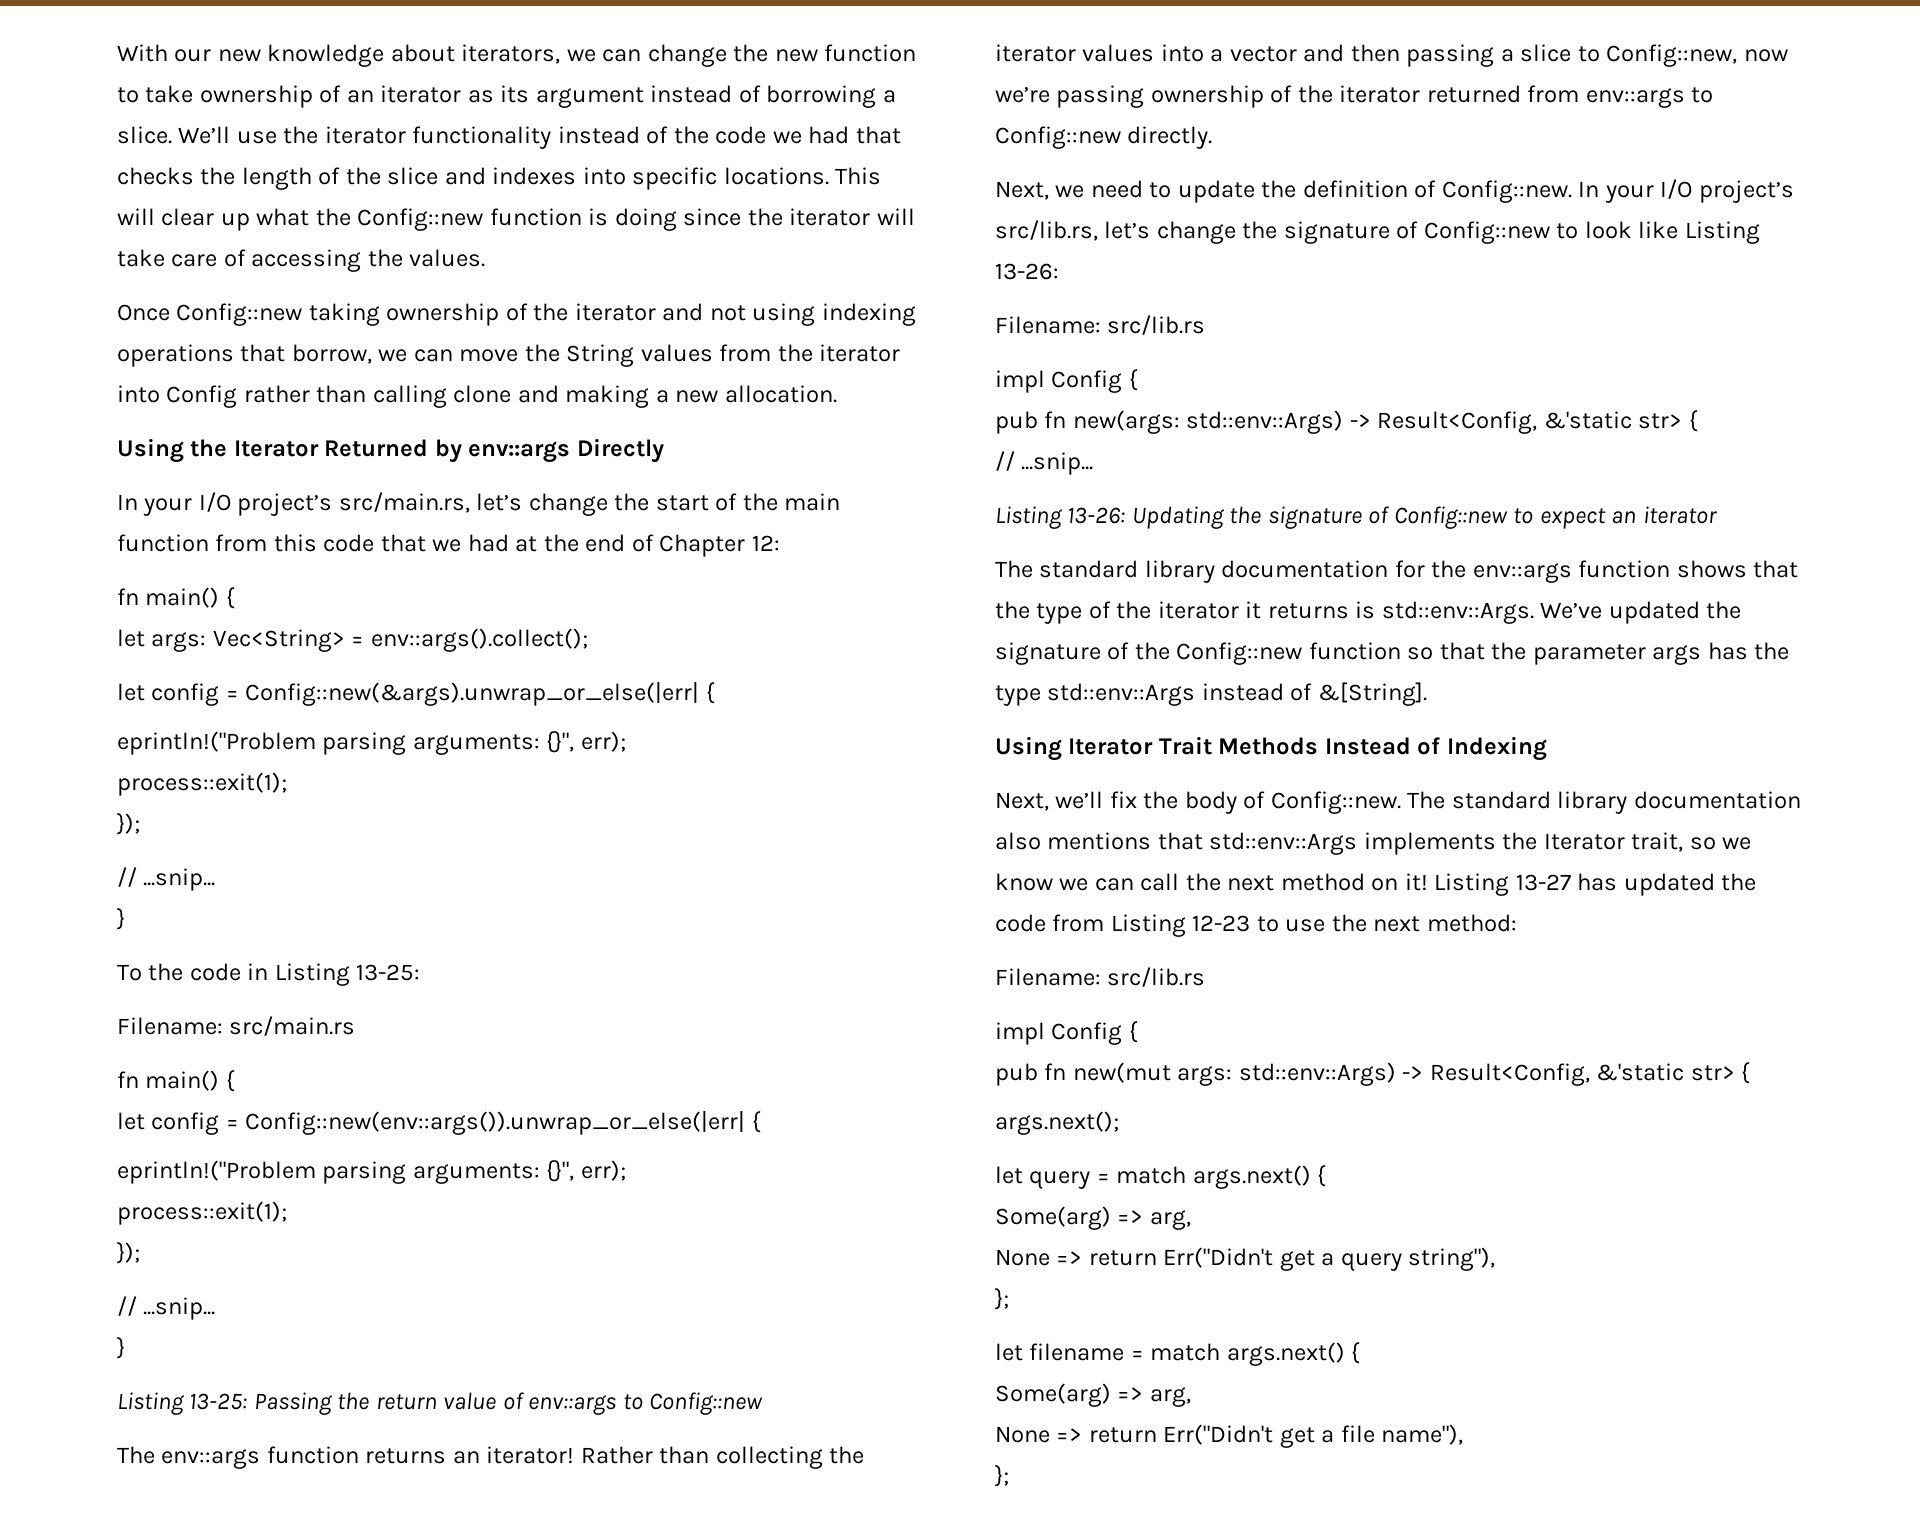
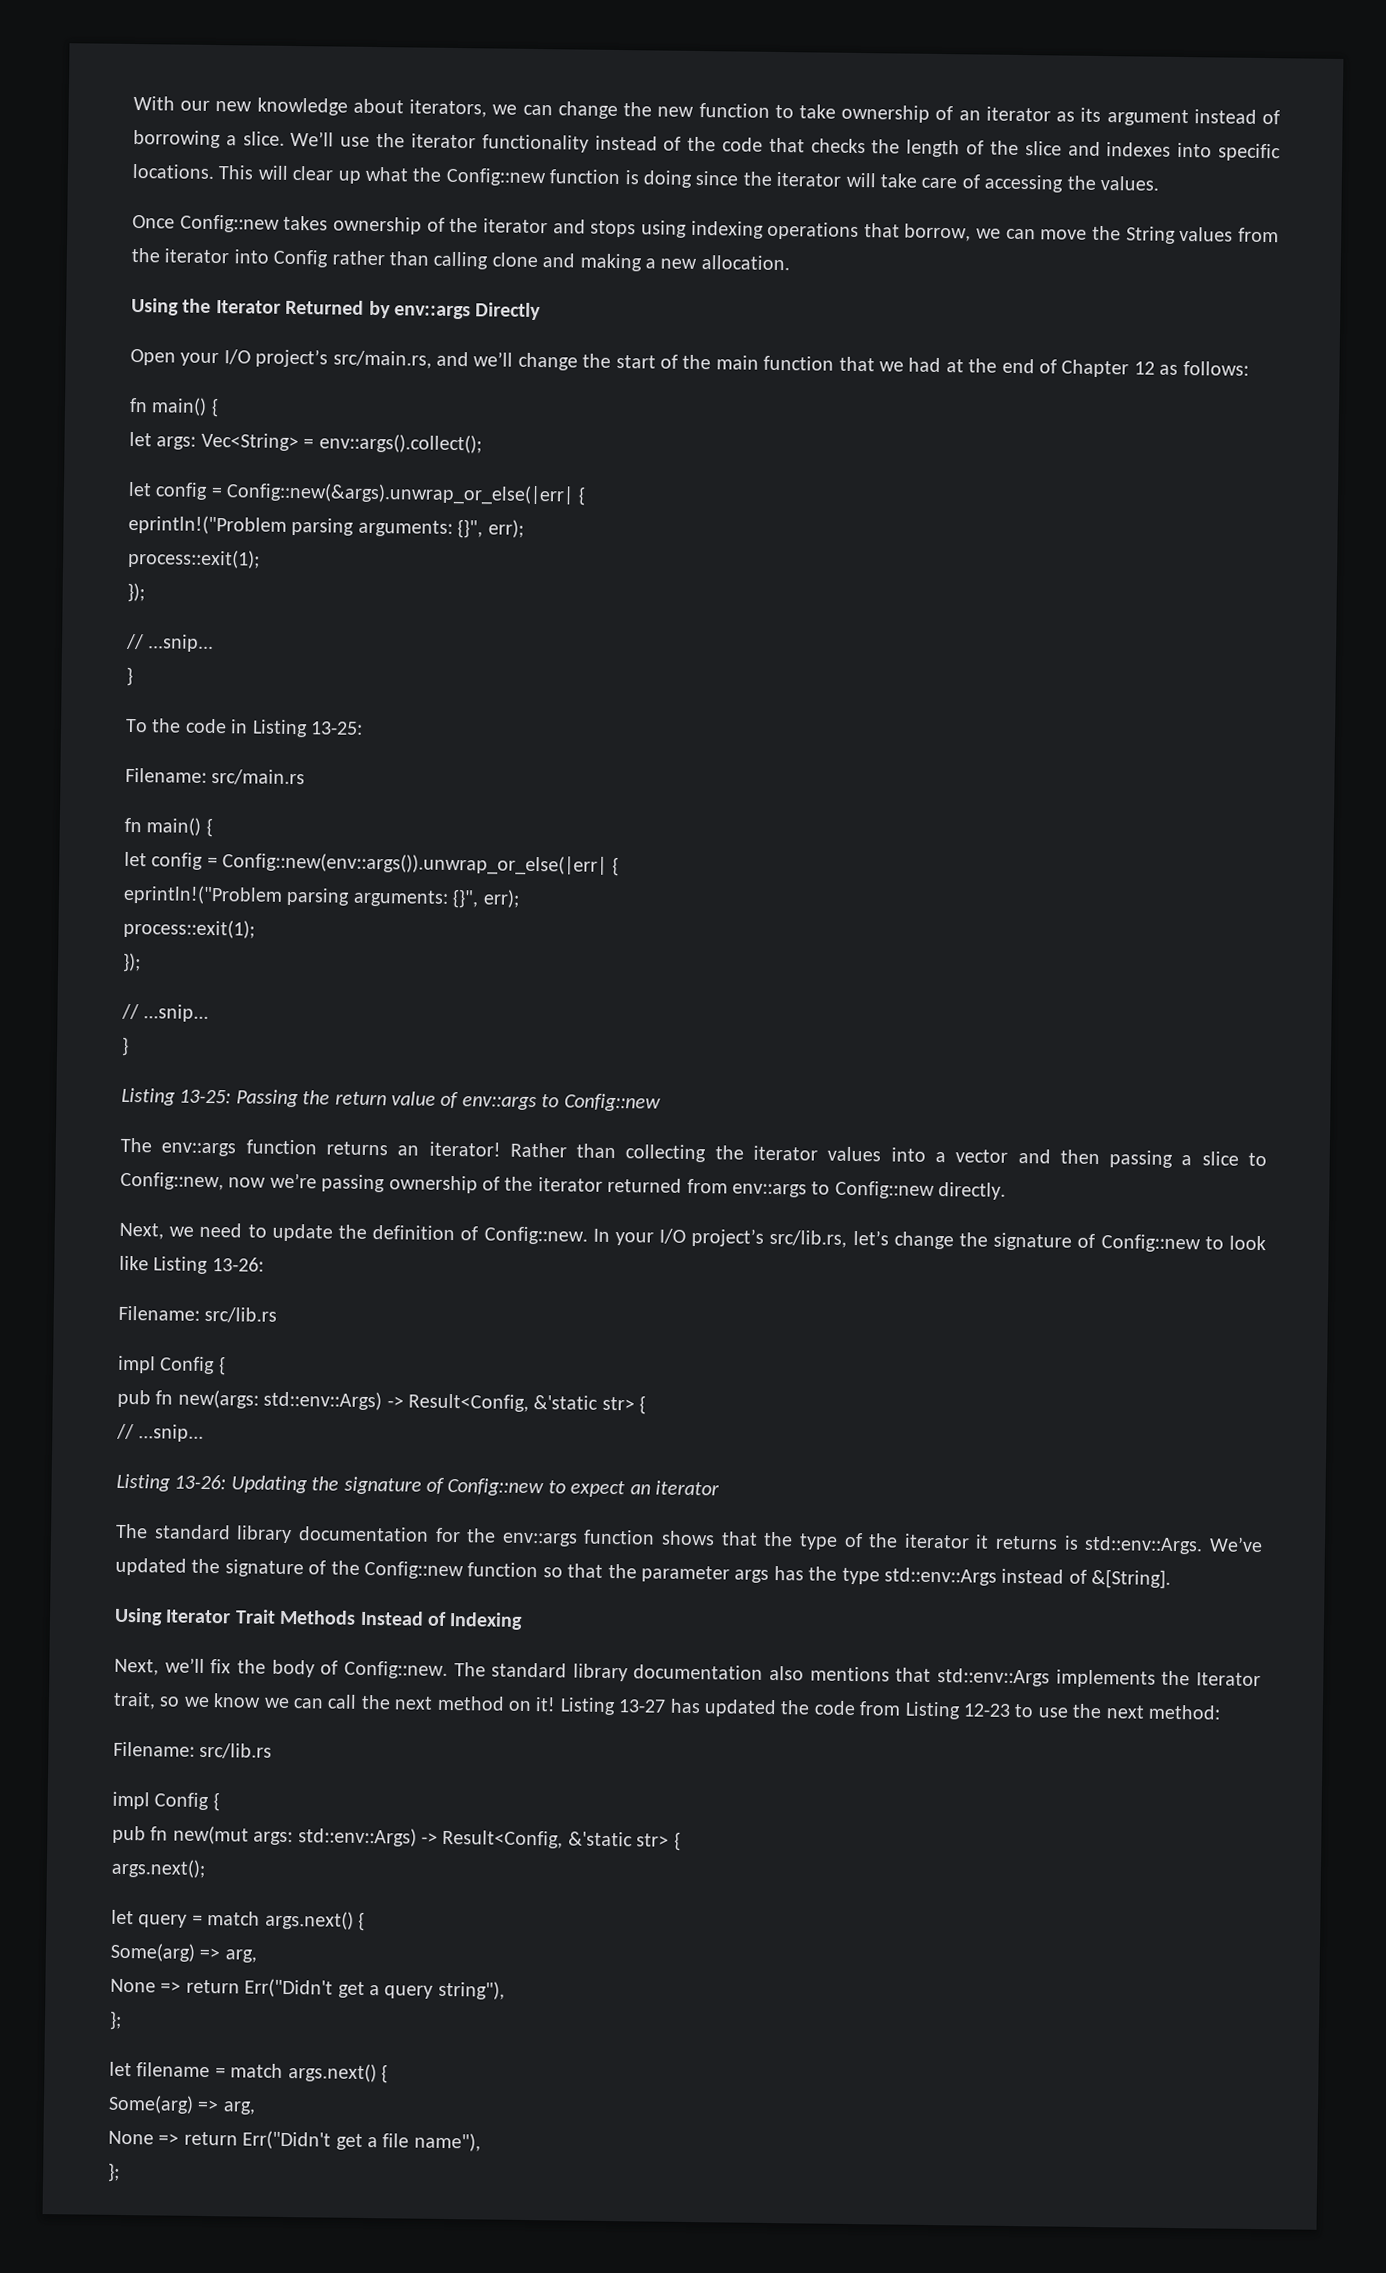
[772,126,850,144] we had -> (764, 144) none
[308,303,380,326] taking -> [283,215,329,231] takes
[709,305,746,321] not -> [590,220,637,238] stops
[117,494,138,510] In -> [130,348,176,366] Open
[476,493,523,511] let’s -> [436,351,514,367] and we’ll
[215,534,375,552] from this code -> (835, 363) none
[751,535,780,551] 12: -> [1133,361,1249,376] 12 as follows:

